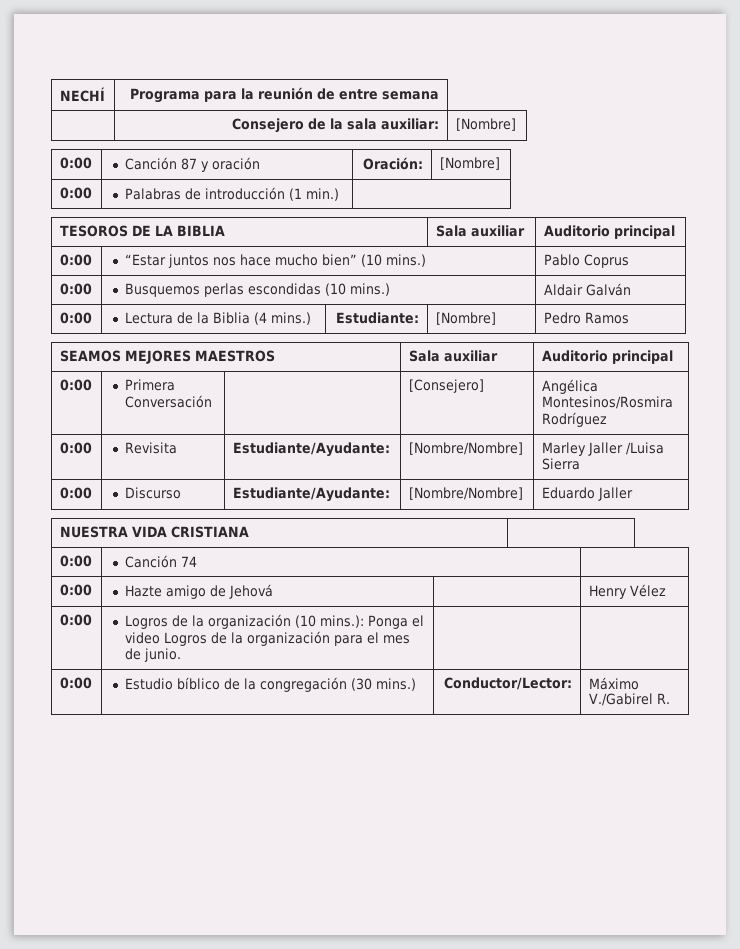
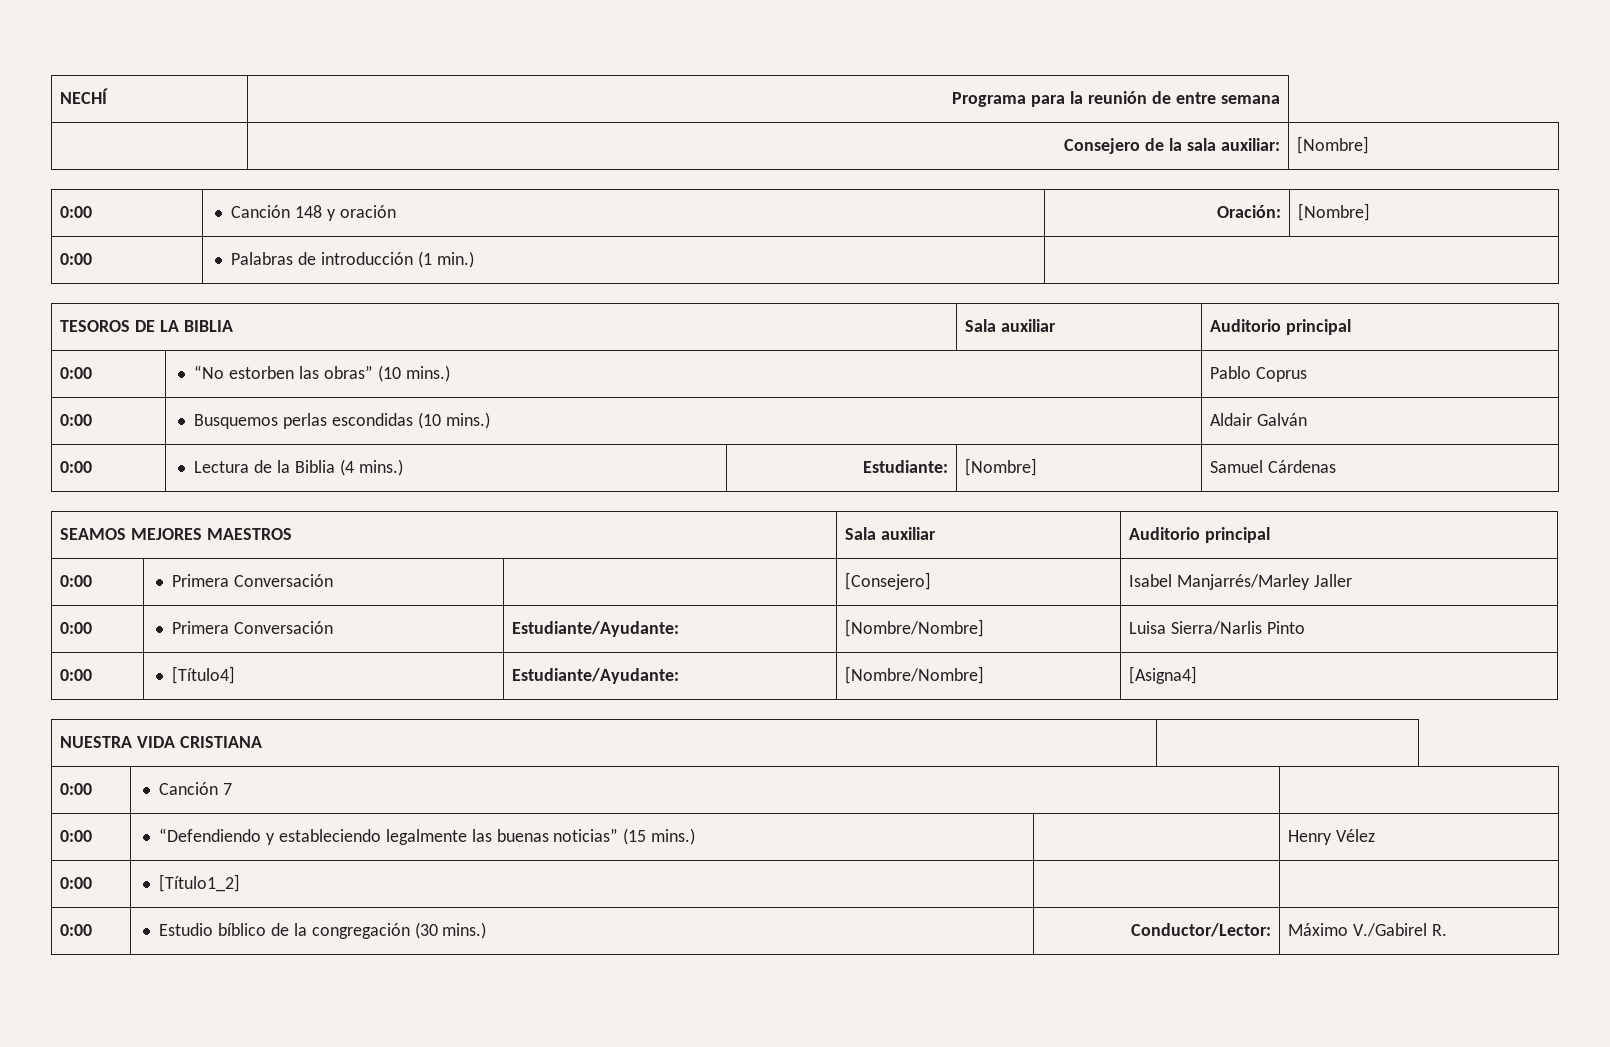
[180,158,197,170] 87 -> [295,205,323,218] 148
[124,254,357,268] “Estar juntos nos hace mucho bien” -> [194,365,373,379] “No estorben las obras”
[543,312,629,324] Pedro Ramos -> [1210,460,1337,473] Samuel Cárdenas
[541,379,598,394] [541,396,673,409] [541,412,607,427] [59,442,92,454] [124,442,177,454] [232,442,390,457] [408,442,523,455] [541,442,664,456] [541,458,580,470] [59,487,92,499] [124,487,181,499] [232,487,390,502] [408,487,523,500] [541,487,633,501] Angélica Montesinos/Rosmira Rodríguez // 0:00 | Revisita | Estudiante/Ayudante: | [Nombre/Nombre] | Marley Jaller /Luisa Sierra // 0:00 | Discurso | Estudiante/Ayudante: | [Nombre/Nombre] | Eduardo Jaller -> [1129,574,1353,590] [60,622,93,634] [172,621,334,634] [512,621,680,637] [845,619,985,637] [1129,621,1306,635] [60,669,93,681] [172,666,236,684] [512,668,680,684] [845,666,985,684] [1129,666,1198,684] Isabel Manjarrés/Marley Jaller // 0:00 | Primera Conversación | Estudiante/Ayudante: | [Nombre/Nombre] | Luisa Sierra/Narlis Pinto // 0:00 | [Título4] | Estudiante/Ayudante: | [Nombre/Nombre] | [Asigna4]
[180,556,197,567] [59,584,92,596] [124,584,273,599] [588,584,666,599] [59,614,92,626] [124,614,424,629] [124,631,410,646] [124,648,181,662] 74 | // 0:00 | Hazte amigo de Jehová | | Henry Vélez // 0:00 | Logros de la organización (10 mins.): Ponga el video Logros de la organización para el mes de junio. -> [223,783,233,795] [60,830,93,842] [159,828,696,845] [1288,829,1376,845] [60,877,93,889] [159,874,241,892] 7 | // 0:00 | “Defendiendo y estableciendo legalmente las buenas noticias” (15 mins.) | | Henry Vélez // 0:00 | [Título1_2]

